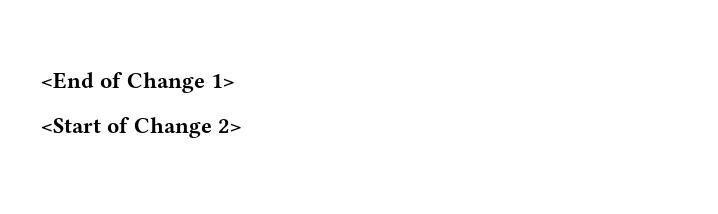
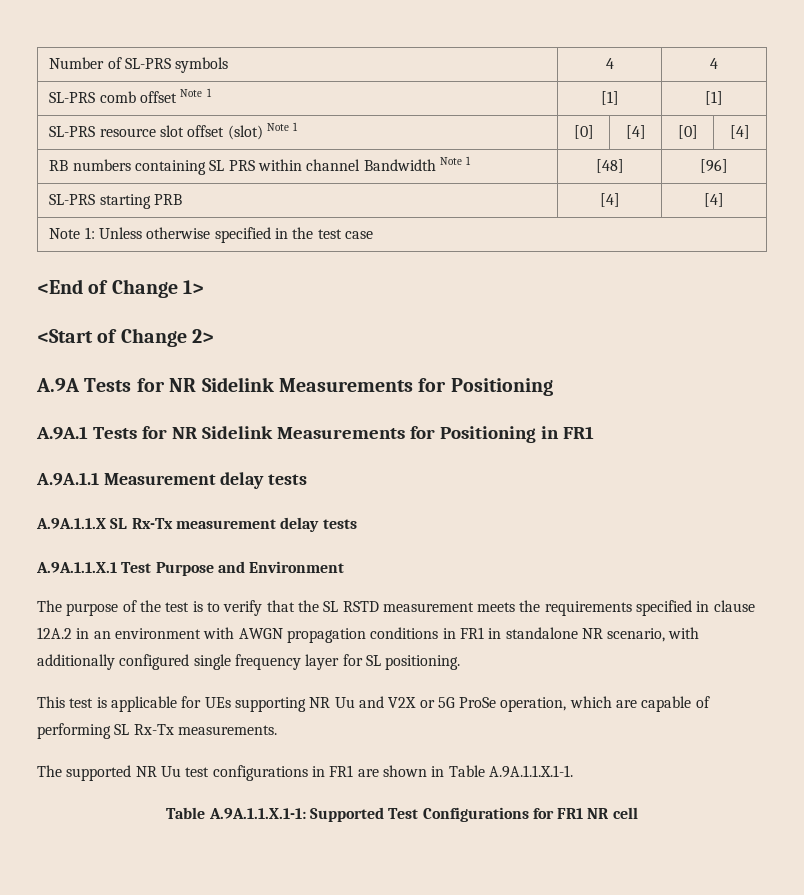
(41, 80) none -> [49,57,229,73] [605,58,614,69] [710,58,718,69] [49,88,212,103] [600,91,619,105] [705,91,723,105] [49,122,299,140] [573,125,594,139] [625,125,646,139] [677,125,698,139] [730,125,750,139] [49,156,472,175] [595,159,624,173] [700,159,728,173] [49,194,183,209] [599,193,620,207] [704,193,724,207] [49,227,374,243] Number of SL-PRS symbols | 4 | 4 // SL-PRS comb offset Note 1 | [1] | [1] // SL-PRS resource slot offset (slot) Note 1 | [0] | [4] | [0] | [4] // RB numbers containing SL PRS within channel Bandwidth Note 1 | [48] | [96] // SL-PRS starting PRB | [4] | [4] // Note 1: Unless otherwise specified in the test case //
(243, 126) none -> [36,377,553,396] [36,426,594,443] [36,472,308,489] [36,517,357,532] [36,561,345,576] [37,600,755,616] [37,627,700,643] [37,654,461,670] [37,696,710,712] [37,723,277,739] [37,765,573,781] [166,807,638,822] // A.9A Tests for NR Sidelink Measurements for Positioning // A.9A.1 Tests for NR Sidelink Measurements for Positioning in FR1 // A.9A.1.1 Measurement delay tests // A.9A.1.1.X SL Rx-Tx measurement delay tests // A.9A.1.1.X.1 Test Purpose and Environment // The purpose of the test is to verify that the SL RSTD measurement meets the requirements specified in clause 12A.2 in an environment with AWGN propagation conditions in FR1 in standalone NR scenario, with additionally configured single frequency layer for SL positioning. // This test is applicable for UEs supporting NR Uu and V2X or 5G ProSe operation, which are capable of performing SL Rx-Tx measurements. // The supported NR Uu test configurations in FR1 are shown in Table A.9A.1.1.X.1-1. // Table A.9A.1.1.X.1-1: Supported Test Configurations for FR1 NR cell

